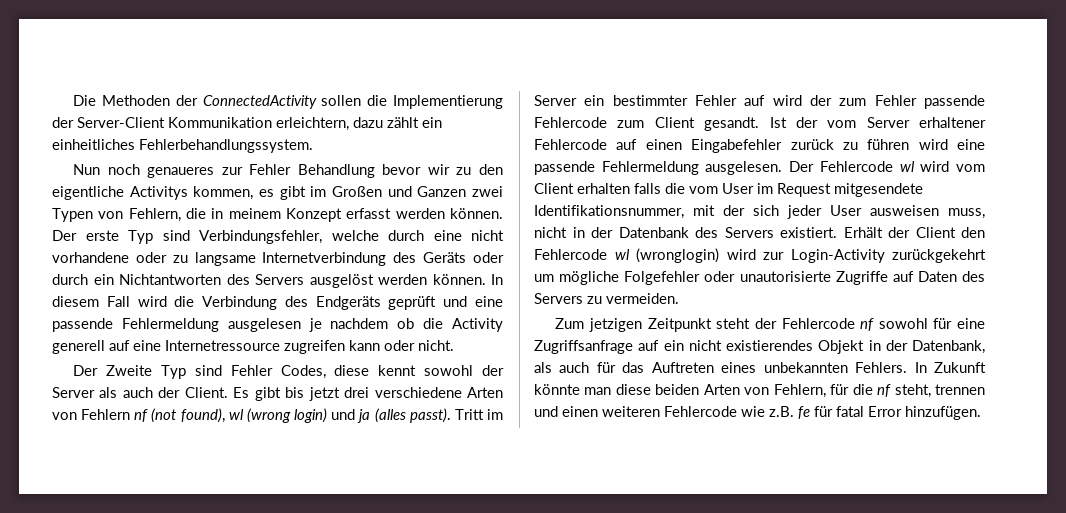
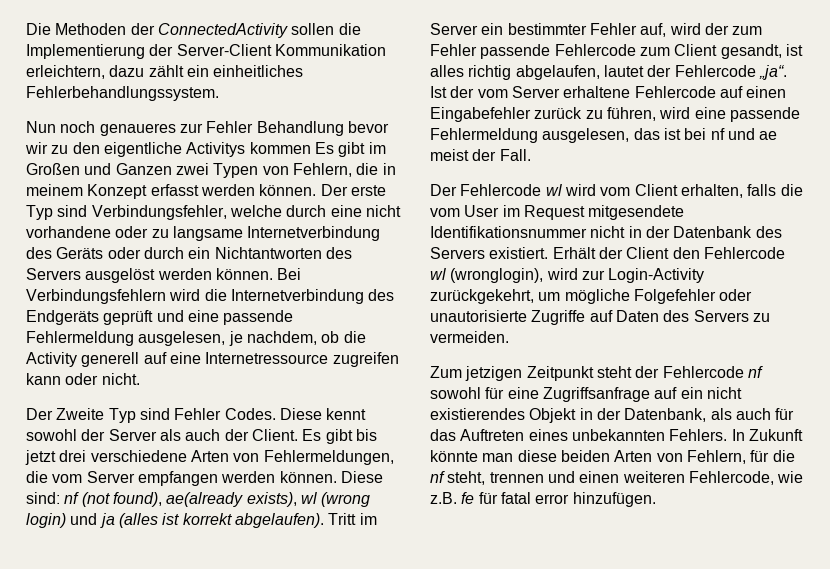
[193,186,274,200] kommen, es -> [249,142,334,154] kommen Es
[491,274,503,285] [52,296,130,307] In diesem Fall -> [277,268,302,280] [26,289,166,304] Bei Verbindungsfehlern
[202,296,278,310] Verbindung -> [230,289,364,304] Internetverbindung
[227,318,389,332] ausgelesen je nachdem -> [138,331,317,346] ausgelesen, je nachdem,
[280,365,370,379] Codes, diese -> [224,408,322,420] Codes. Diese
[81,409,131,420] Fehlern -> [263,450,394,465] [26,471,383,486] [26,492,60,504] Fehlermeldungen, die vom Server empfangen werden können. Diese sind:
(225, 415) none -> [166,492,297,507] ae(already exists),
[409,408,451,423] passt). -> [162,513,324,528] ist korrekt abgelaufen).
[744,95,766,106] auf -> [640,23,667,37] auf,
[704,117,760,131] gesandt. -> [720,44,803,59] [430,65,787,80] gesandt, ist alles richtig abgelaufen, lautet der Fehlercode „ja“.
[919,117,986,128] erhaltener -> [563,86,631,98] erhaltene
[867,139,910,150] führen -> [606,107,656,121] führen,
[705,161,783,175] ausgelesen. -> [542,128,778,143] [430,149,531,161] ausgelesen, das ist bei nf und ae meist der Fall. //
[577,183,630,194] erhalten -> [680,184,743,198] erhalten,
[534,205,985,219] Identifikationsnummer, mit der sich jeder User ausweisen muss, -> [430,226,587,238] Identifikationsnummer
[636,248,719,263] (wronglogin) -> [450,268,544,283] (wronglogin),
[892,249,986,263] zurückgekehrt -> [430,289,534,304] zurückgekehrt,
[664,406,737,417] Fehlercode -> [688,471,774,485] Fehlercode,
[868,406,902,417] Error -> [535,494,570,504] error

